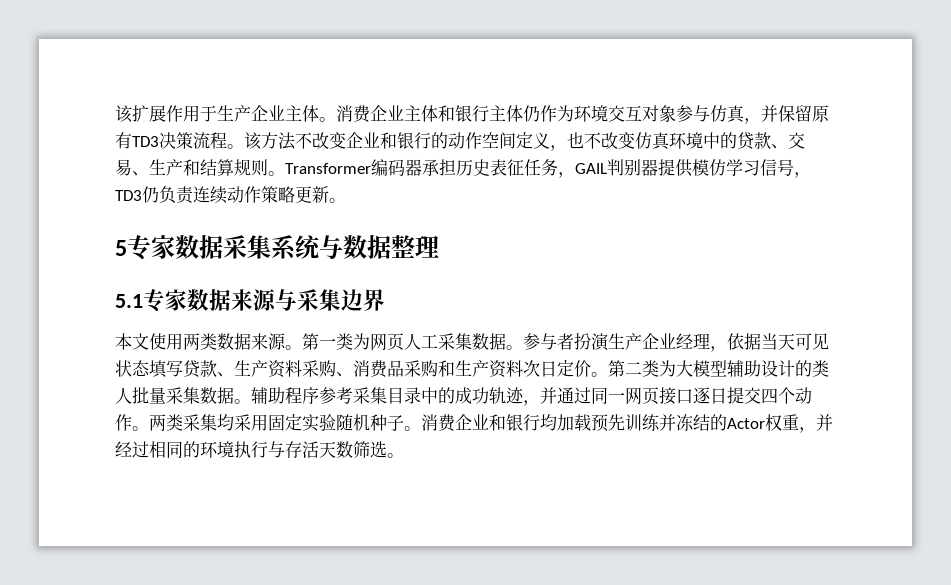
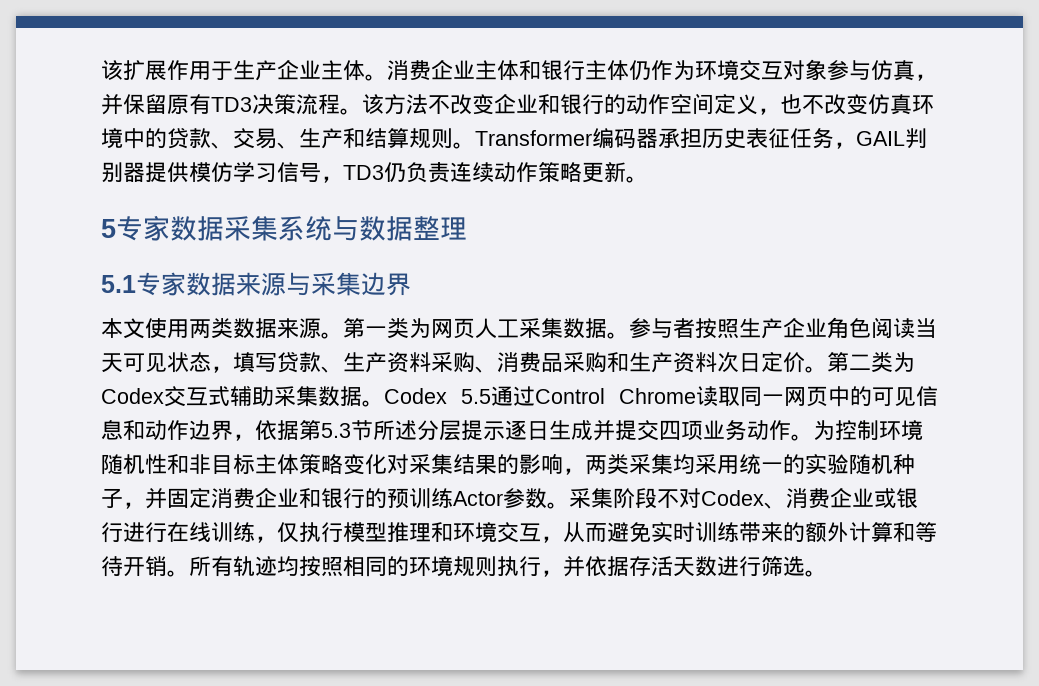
[574,332,761,352] 扮演生产企业经理，依据 -> [695,317,915,339] 按照生产企业角色阅读
(150, 368) none -> [211,366,233,373] ，
[676,360,829,377] [115,387,812,406] [115,414,149,431] 大模型辅助设计的类人批量采集数据。辅助程序参考采集目录中的成功轨迹，并通过同一网页接口逐日提交四个动作。 -> [101,385,938,407] [101,419,923,441] [101,453,585,475] Codex交互式辅助采集数据。Codex 5.5通过Control Chrome读取同一网页中的可见信息和动作边界，依据第5.3节所述分层提示逐日生成并提交四项业务动作。为控制环境随机性和非目标主体策略变化对采集结果的影响，
[268,414,302,431] 固定 -> [739,454,805,474] 统一的
[404,426,421,431] 。 -> [123,488,211,509] ，并固定
[540,414,833,433] [115,441,285,458] 均加载预先训练并冻结的Actor权重，并经过相同的环境执行与 -> [365,488,918,509] [101,522,937,543] [101,556,629,577] 的预训练Actor参数。采集阶段不对Codex、消费企业或银行进行在线训练，仅执行模型推理和环境交互，从而避免实时训练带来的额外计算和等待开销。所有轨迹均按照相同的环境规则执行，并依据
(353, 449) none -> [717,556,761,577] 进行

